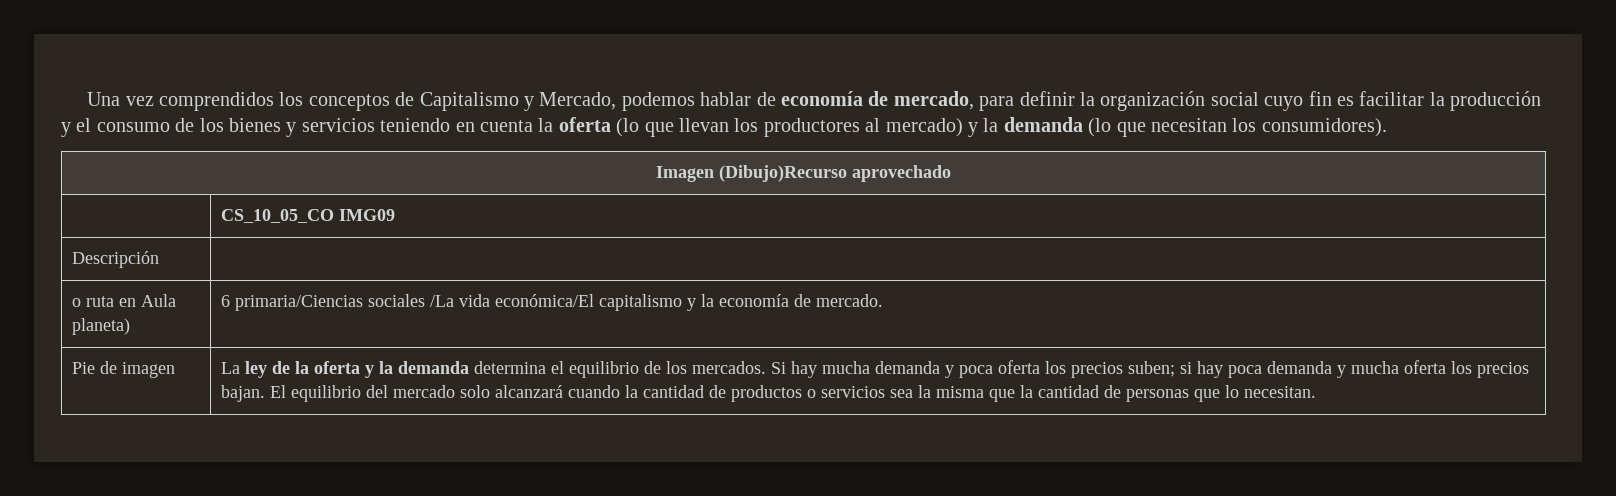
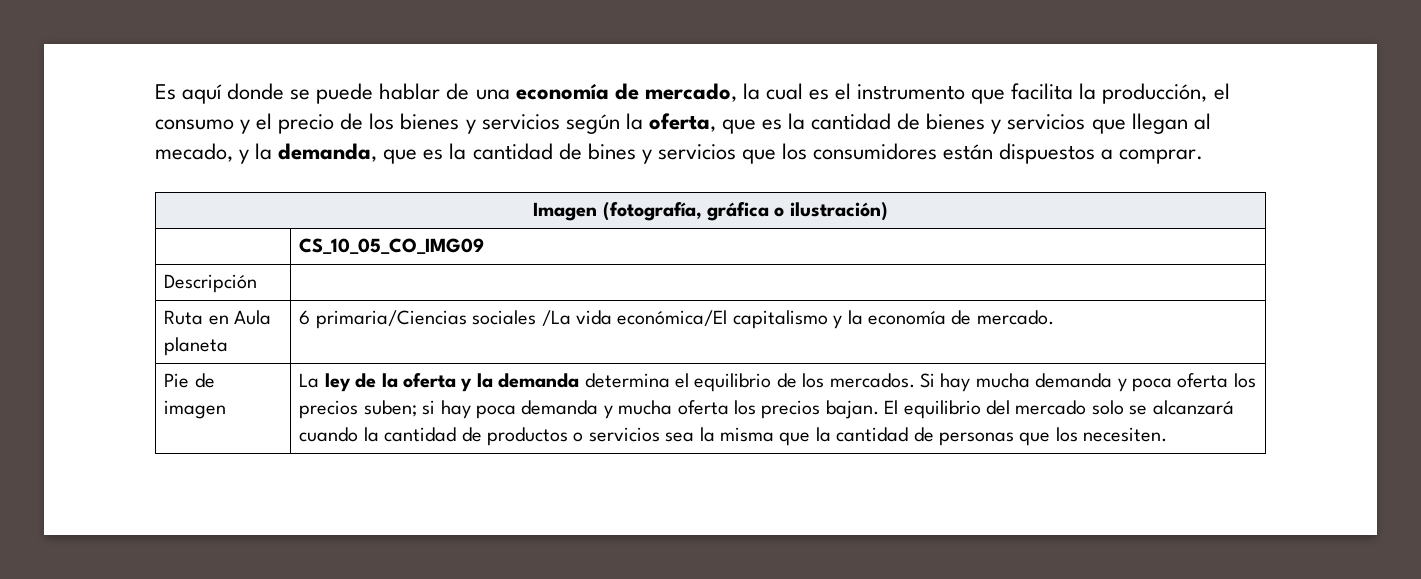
[87,92,695,111] Una vez comprendidos los conceptos de Capitalismo y Mercado, podemos -> [155,83,374,104] Es aquí donde se puede
(776, 99) none -> [475,89,510,100] una
[979,91,1542,111] para definir la organización social cuyo fin es facilitar la producción -> [742,83,1230,104] [155,119,234,130] la cual es el instrumento que facilita la producción, el consumo
[96,122,170,132] consumo -> [278,114,335,134] precio
[380,117,1387,137] [656,165,951,182] [220,209,395,223] teniendo en cuenta la oferta (lo que llevan los productores al mercado) y la demanda (lo que necesitan los consumidores). // Imagen (Dibujo)Recurso aprovechado // | CS_10_05_CO IMG09 -> [565,113,1211,134] [155,143,1204,164] [533,202,888,221] [299,238,485,254] según la oferta, que es la cantidad de bienes y servicios que llegan al mecado, y la demanda, que es la cantidad de bines y servicios que los consumidores están dispuestos a comprar. // Imagen (fotografía, gráfica o ilustración) // | CS_10_05_CO_IMG09
[71,296,114,307] o ruta -> [164,310,204,325] Ruta
[71,318,130,335] planeta) -> [164,337,229,356] planeta
(490, 391) none -> [1129,405,1148,415] se
[1224,385,1316,398] lo necesitan. -> [1055,427,1168,442] los necesiten.

